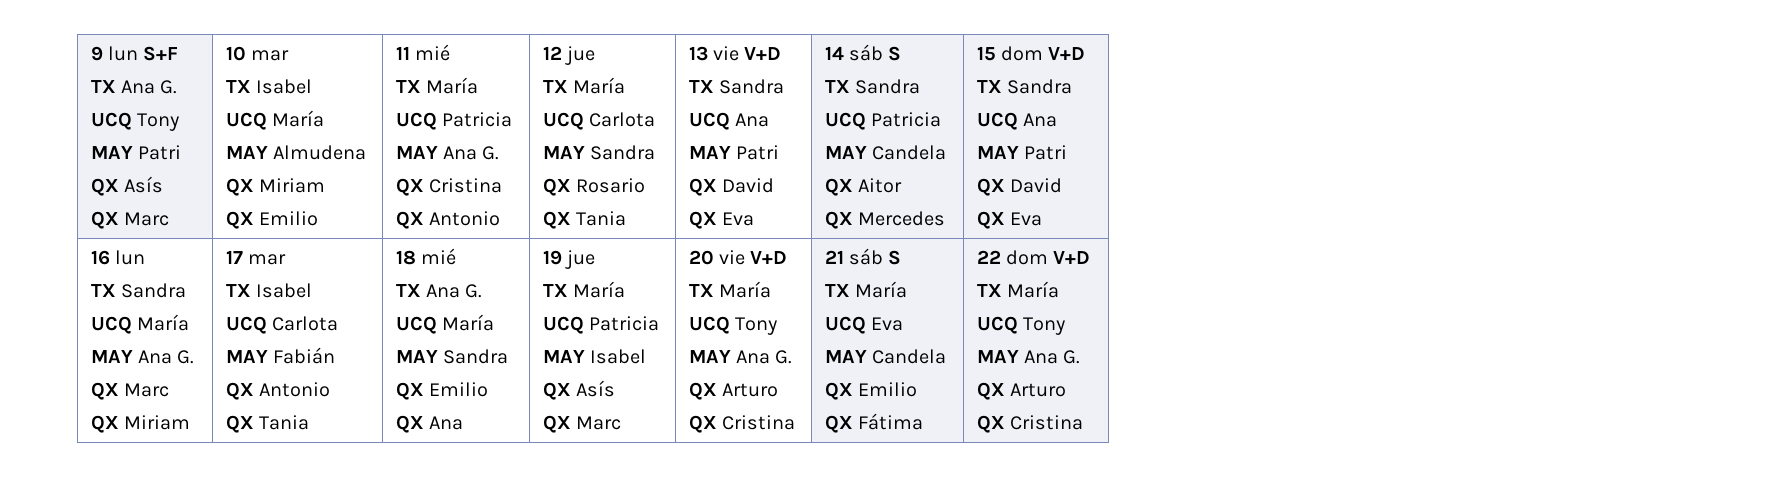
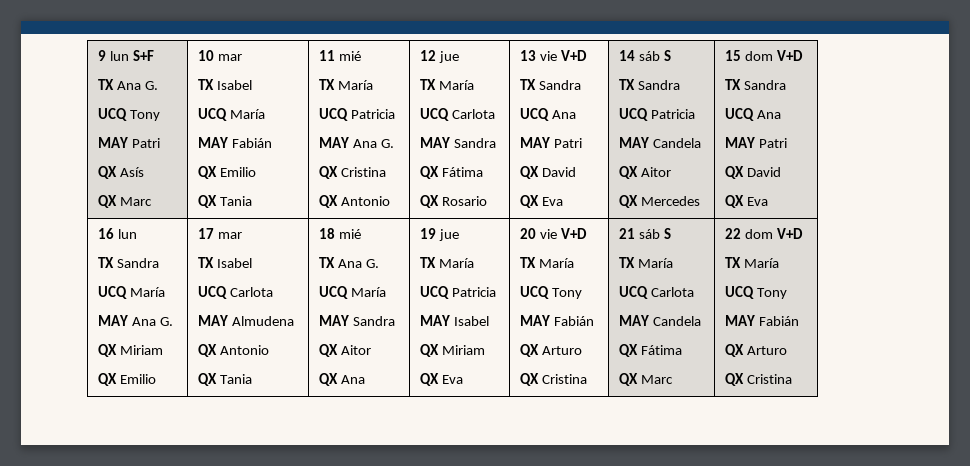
[273,145,367,160] [225,178,326,196] [225,211,319,229] Almudena // QX Miriam // QX Emilio -> [232,138,273,148] [198,166,257,179] [198,195,253,208] Fabián // QX Emilio // QX Tania
[576,178,646,193] [542,211,627,229] Rosario // QX Tania -> [442,167,484,177] [420,195,488,208] Fátima // QX Rosario
[124,383,170,397] [90,415,191,433] Marc // QX Miriam -> [120,345,164,355] [98,373,157,386] Miriam // QX Emilio
[273,347,336,364] Fabián -> [232,316,295,326] Almudena
[429,382,489,397] Emilio -> [341,345,372,355] Aitor
[576,380,616,397] [542,415,622,433] Asís // QX Marc -> [442,345,486,355] [420,373,464,386] Miriam // QX Eva
[736,350,793,364] Ana G. -> [554,316,595,326] Fabián
[871,317,904,331] [824,349,947,364] [824,382,918,400] [824,413,924,433] Eva // MAY Candela // QX Emilio // QX Fátima -> [651,287,695,297] [619,315,702,326] [619,344,683,357] [619,373,674,386] Carlota // MAY Candela // QX Fátima // QX Marc
[1024,350,1081,364] Ana G. -> [759,316,800,326] Fabián

